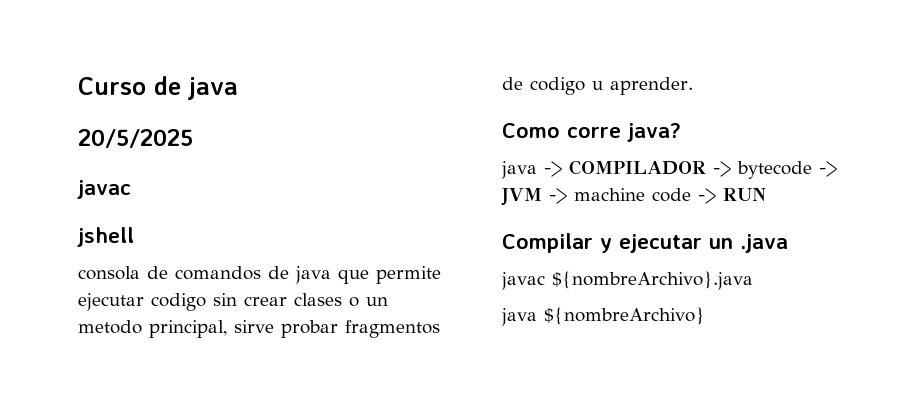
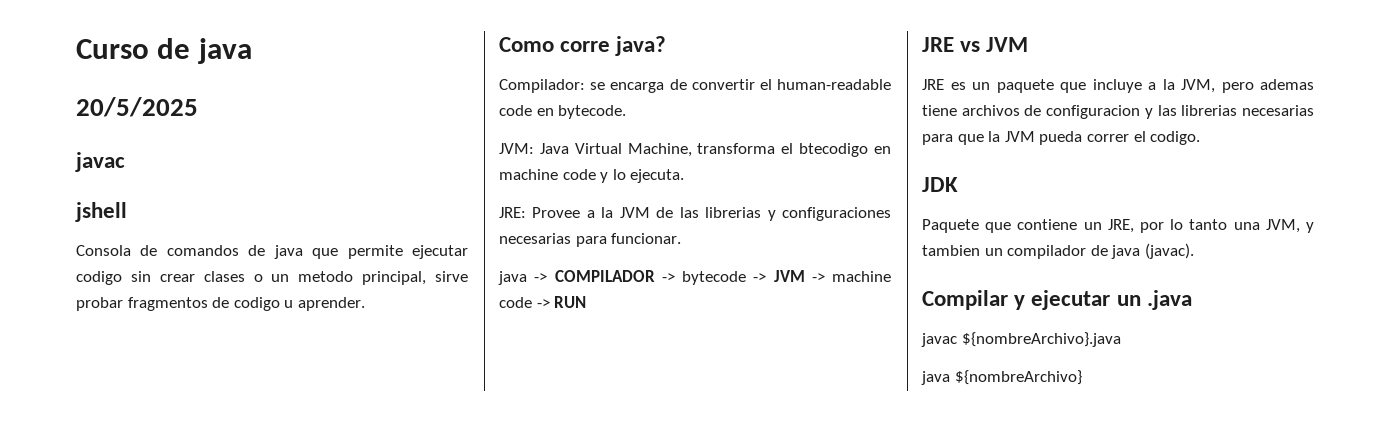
[78,266,140,280] consola -> [76,245,131,256] Consola
(681, 132) none -> [499,79,891,93] [499,105,627,119] [499,143,891,157] [499,169,685,183] [499,207,891,221] [499,233,682,247] // Compilador: se encarga de convertir el human-readable code en bytecode. // JVM: Java Virtual Machine, transforma el btecodigo en machine code y lo ejecuta. // JRE: Provee a la JVM de las librerias y configuraciones necesarias para funcionar.
(766, 194) none -> [922,37,1029,52] [922,79,1314,93] [922,105,1314,119] [922,131,1201,145] [922,177,958,192] [922,219,1314,233] [922,243,1194,259] // JRE vs JVM // JRE es un paquete que incluye a la JVM, pero ademas tiene archivos de configuracion y las librerias necesarias para que la JVM pueda correr el codigo. // JDK // Paquete que contiene un JRE, por lo tanto una JVM, y tambien un compilador de java (javac).

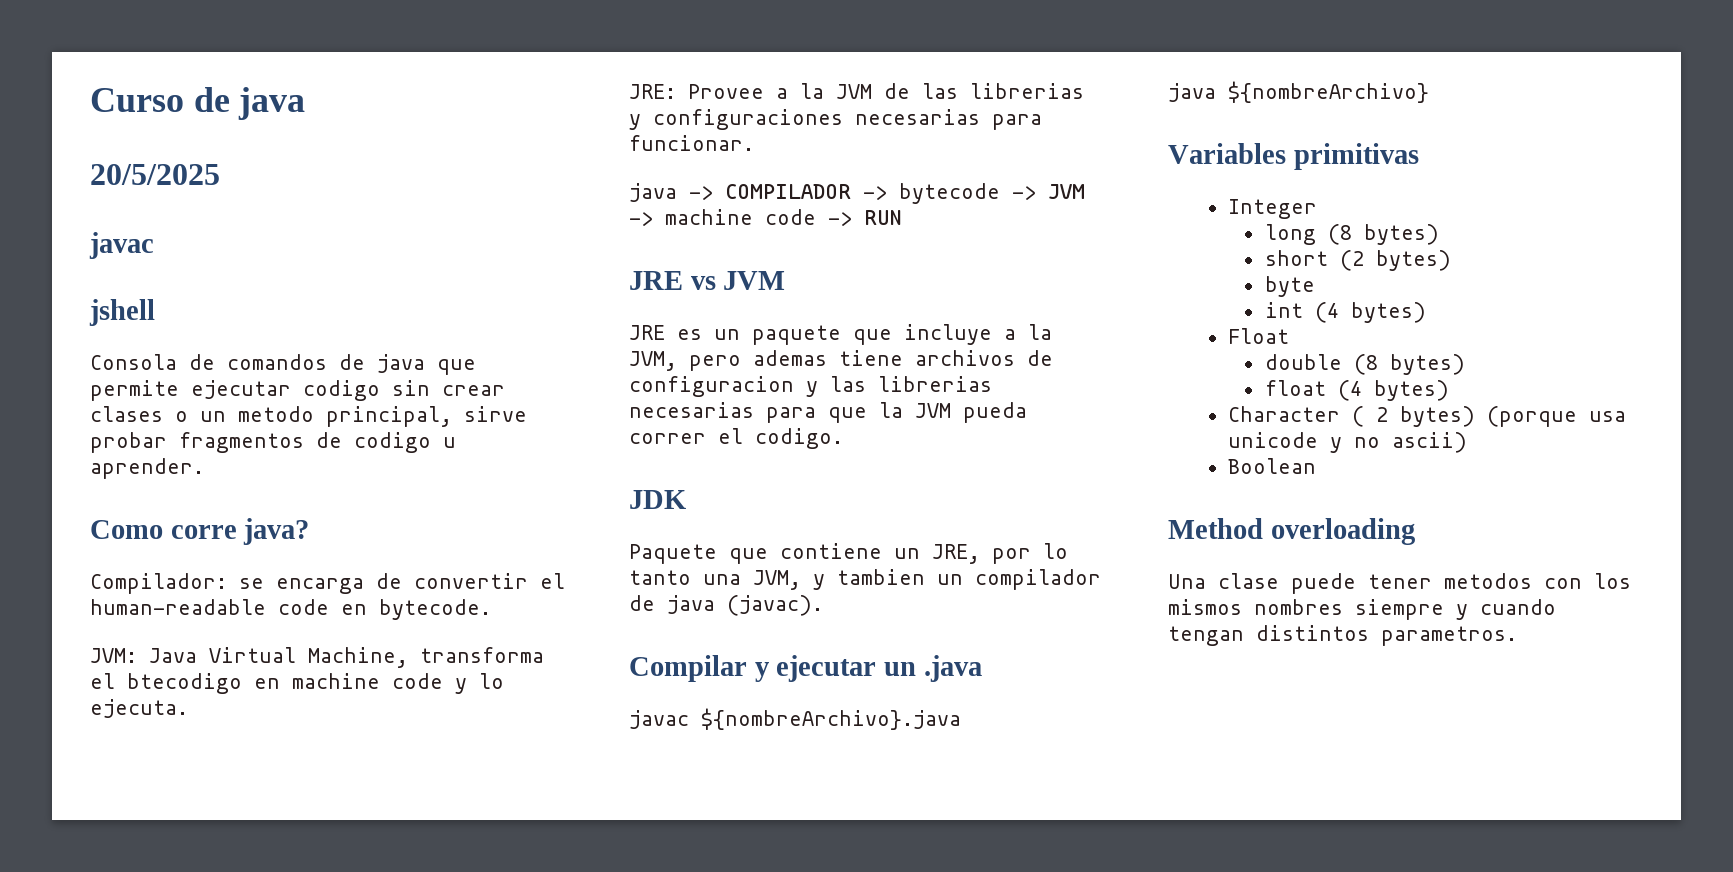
(1082, 377) none -> [1168,143,1419,170] [1228,199,1318,219] [1264,224,1439,245] [1264,250,1451,271] [1264,276,1315,297] [1264,302,1426,323] [1228,328,1290,344] [1264,354,1465,375] [1264,380,1449,401] [1228,406,1627,427] [1228,432,1468,453] [1228,458,1317,474] [1168,518,1415,545] [1168,573,1631,594] [1168,599,1556,620] [1168,625,1517,646] // Variables primitivas // Integer // long (8 bytes) // short (2 bytes) // byte // int (4 bytes) // Float // double (8 bytes) // float (4 bytes) // Character ( 2 bytes) (porque usa unicode y no ascii) // Boolean // Method overloading // Una clase puede tener metodos con los mismos nombres siempre y cuando tengan distintos parametros.

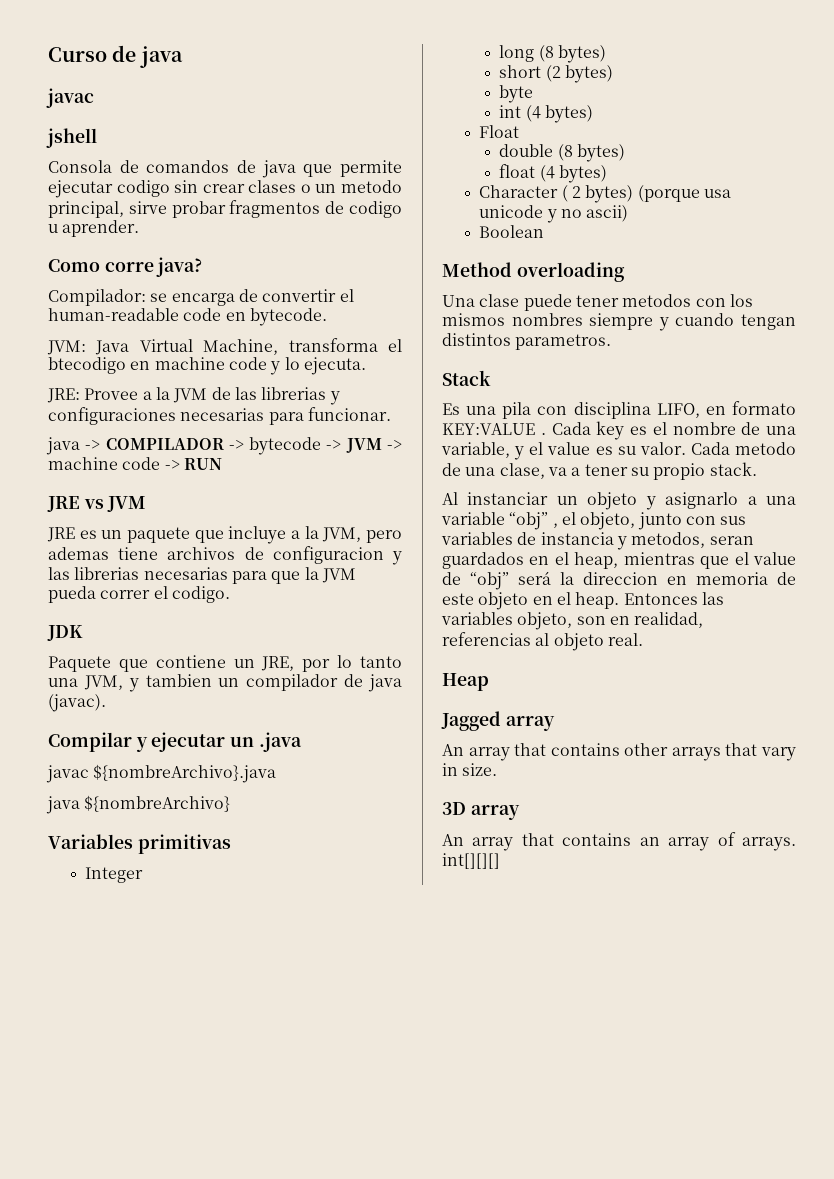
[90,164,220,185] // 20/5/2025 -> (183, 57) none
(1517, 636) none -> [442,370,491,386] [442,401,796,419] [442,421,796,440] [441,442,796,460] [442,462,757,480] [442,492,796,510] [441,512,747,530] [441,532,754,550] [442,552,796,569] [442,571,796,590] [442,592,724,610] [441,612,704,630] [442,632,643,651] [442,673,489,691] [441,711,555,731] [442,743,796,761] [442,763,498,776] [442,802,520,820] [442,832,796,851] [442,853,500,869] // Stack // Es una pila con disciplina LIFO, en formato KEY:VALUE . Cada key es el nombre de una variable, y el value es su valor. Cada metodo de una clase, va a tener su propio stack. // Al instanciar un objeto y asignarlo a una variable “obj” , el objeto, junto con sus variables de instancia y metodos, seran guardados en el heap, mientras que el value de “obj” será la direccion en memoria de este objeto en el heap. Entonces las variables objeto, son en realidad, referencias al objeto real. // Heap // Jagged array // An array that contains other arrays that vary in size. // 3D array // An array that contains an array of arrays. int[][][]

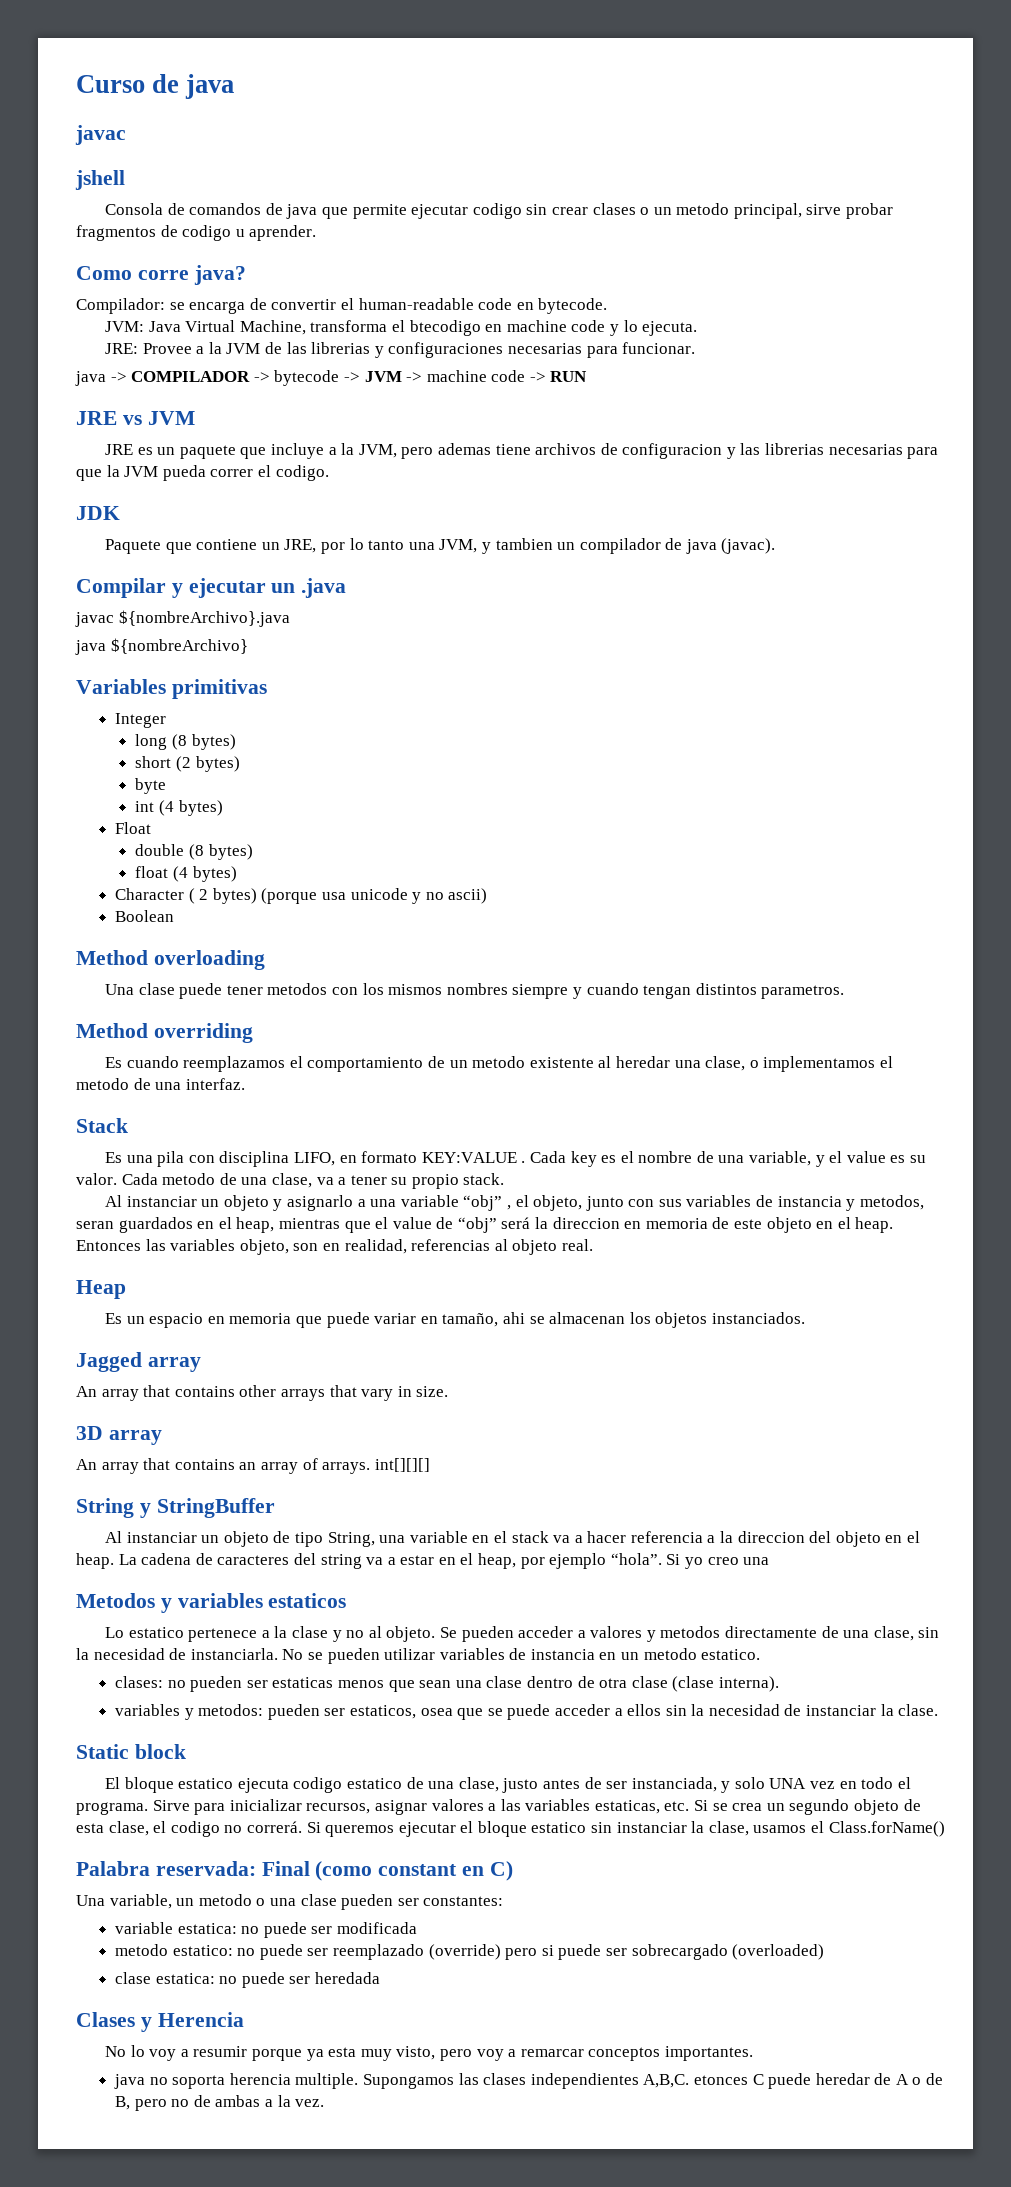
(612, 342) none -> [76,1023,253,1043] [105,1056,893,1072] [76,1078,245,1090] // Method overriding // Es cuando reemplazamos el comportamiento de un metodo existente al heredar una clase, o implementamos el metodo de una interfaz.
(489, 682) none -> [105,1312,805,1328] // Es un espacio en memoria que puede variar en tamaño, ahi se almacenan los objetos instanciados.
(500, 861) none -> [76,1498,275,1518] [105,1531,921,1547] [76,1553,770,1569] [76,1593,347,1613] [105,1626,940,1642] [76,1648,761,1664] [115,1676,779,1692] [115,1704,939,1720] [76,1744,186,1759] [105,1777,911,1793] [76,1799,921,1815] [76,1821,945,1837] [76,1861,513,1881] [76,1894,504,1910] [115,1922,417,1938] [115,1944,825,1960] [115,1972,380,1988] [76,2012,244,2032] [105,2045,753,2061] [114,2073,944,2089] [115,2095,325,2111] // String y StringBuffer // Al instanciar un objeto de tipo String, una variable en el stack va a hacer referencia a la direccion del objeto en el heap. La cadena de caracteres del string va a estar en el heap, por ejemplo “hola”. Si yo creo una // Metodos y variables estaticos // Lo estatico pertenece a la clase y no al objeto. Se pueden acceder a valores y metodos directamente de una clase, sin la necesidad de instanciarla. No se pueden utilizar variables de instancia en un metodo estatico. // clases: no pueden ser estaticas menos que sean una clase dentro de otra clase (clase interna). // variables y metodos: pueden ser estaticos, osea que se puede acceder a ellos sin la necesidad de instanciar la clase. // Static block // El bloque estatico ejecuta codigo estatico de una clase, justo antes de ser instanciada, y solo UNA vez en todo el programa. Sirve para inicializar recursos, asignar valores a las variables estaticas, etc. Si se crea un segundo objeto de esta clase, el codigo no correrá. Si queremos ejecutar el bloque estatico sin instanciar la clase, usamos el Class.forName() // Palabra reservada: Final (como constant en C) // Una variable, un metodo o una clase pueden ser constantes: // variable estatica: no puede ser modificada // metodo estatico: no puede ser reemplazado (override) pero si puede ser sobrecargado (overloaded) // clase estatica: no puede ser heredada // Clases y Herencia // No lo voy a resumir porque ya esta muy visto, pero voy a remarcar conceptos importantes. // java no soporta herencia multiple. Supongamos las clases independientes A,B,C. etonces C puede heredar de A o de B, pero no de ambas a la vez.

